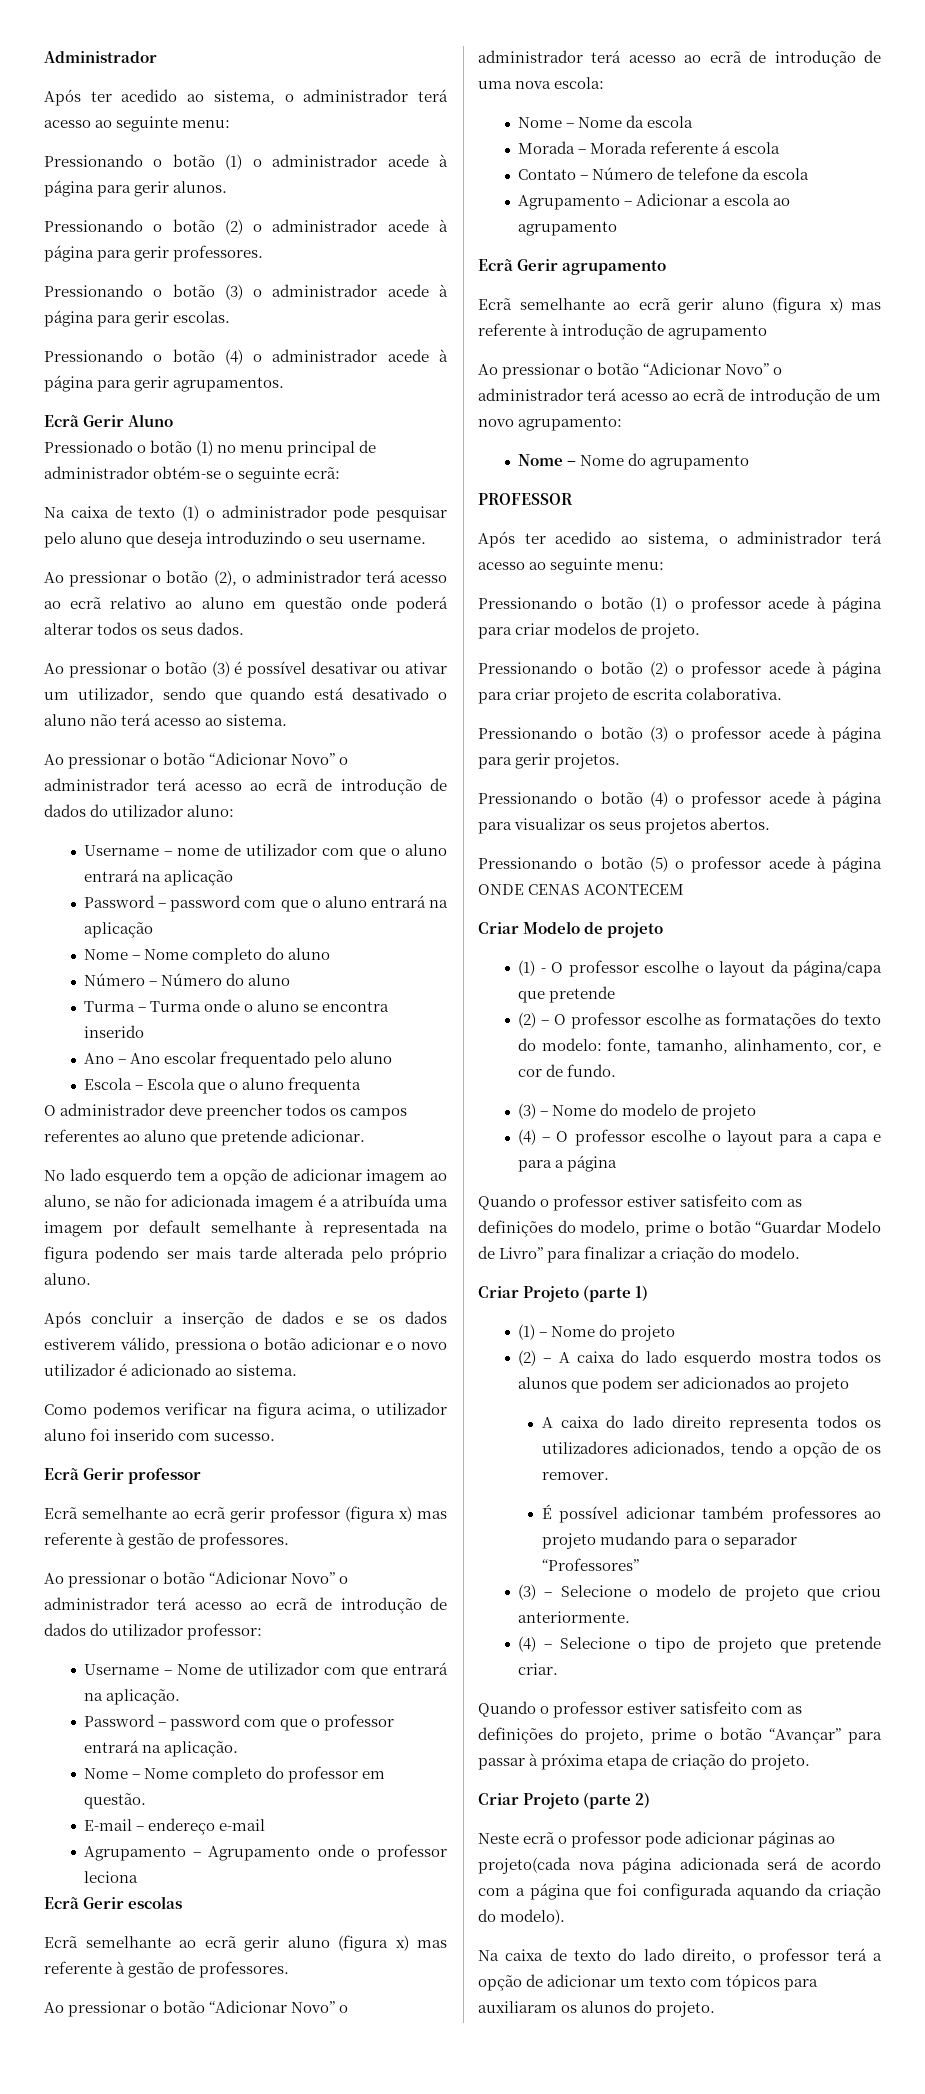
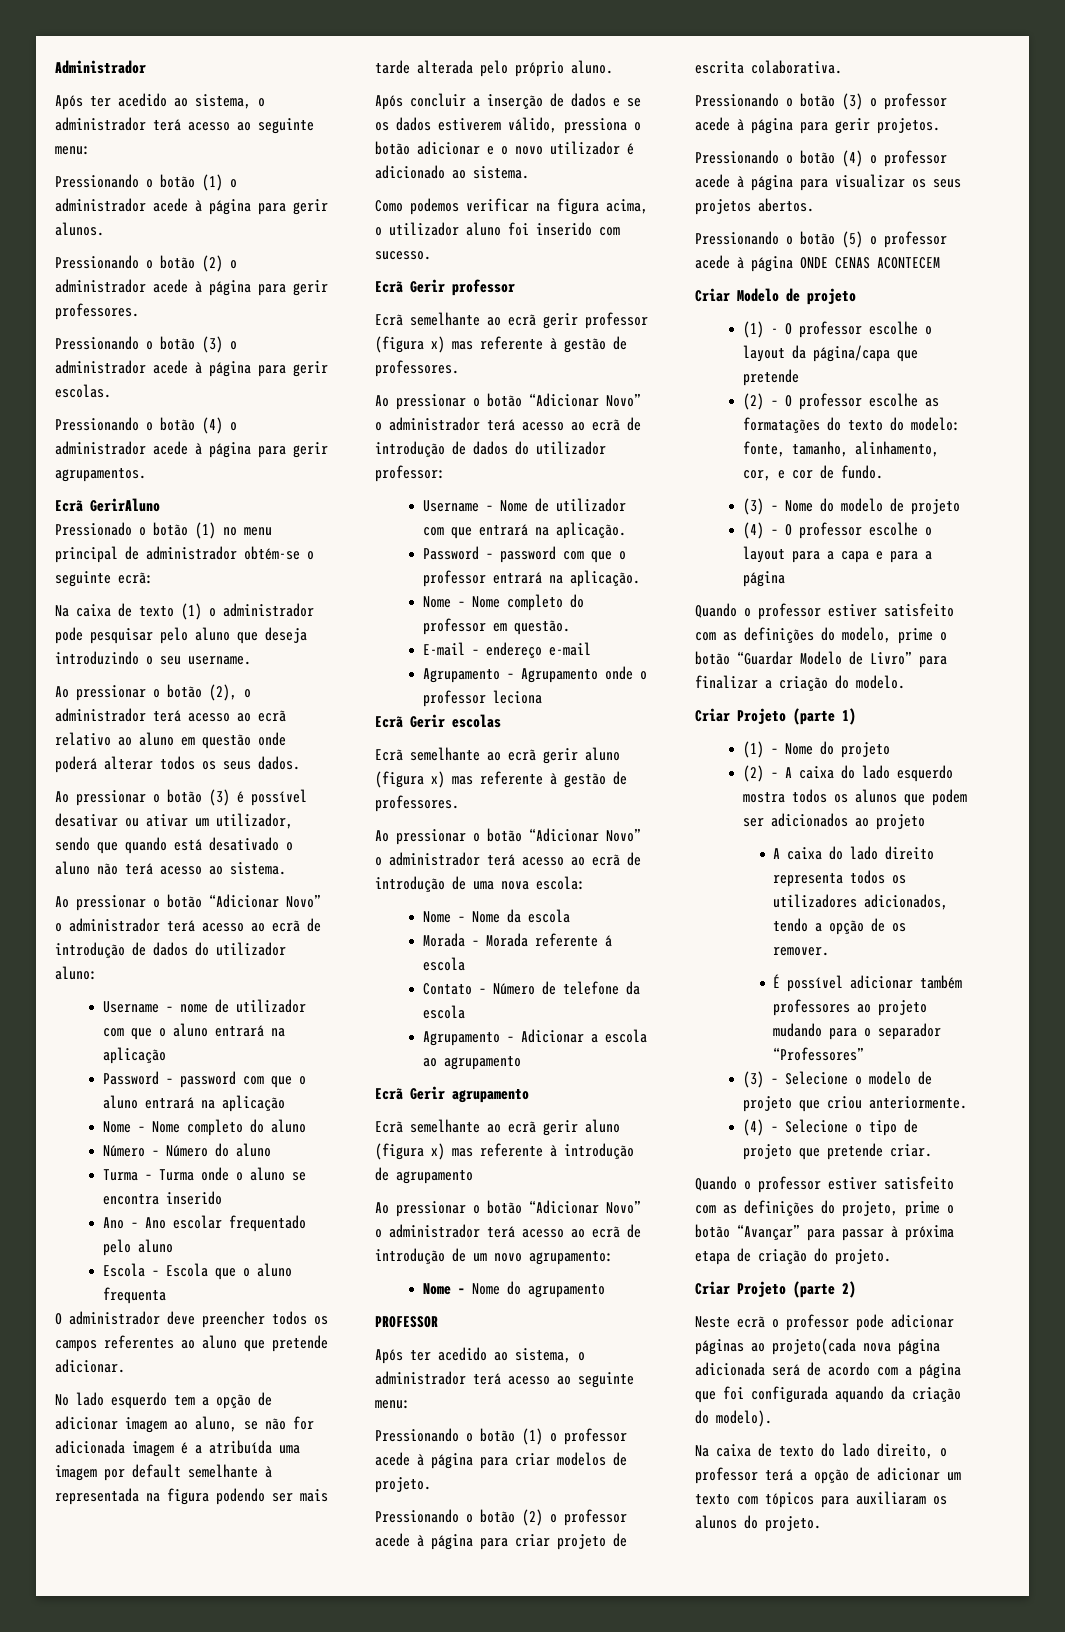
[83,414,174,427] Gerir Aluno -> [90,498,160,512] GerirAluno

